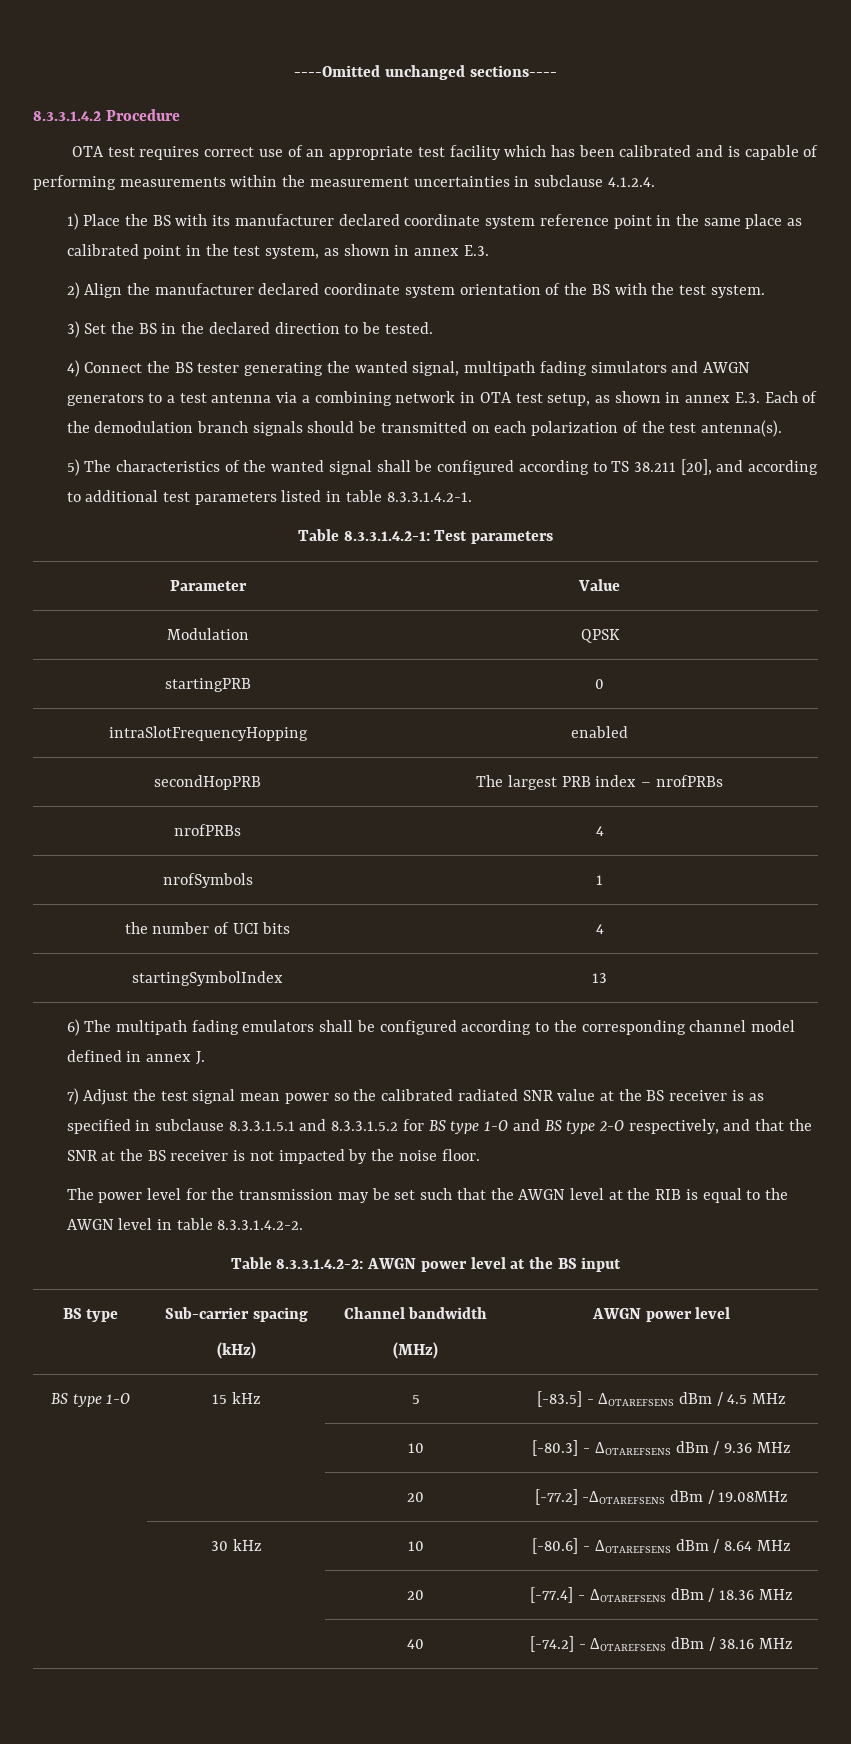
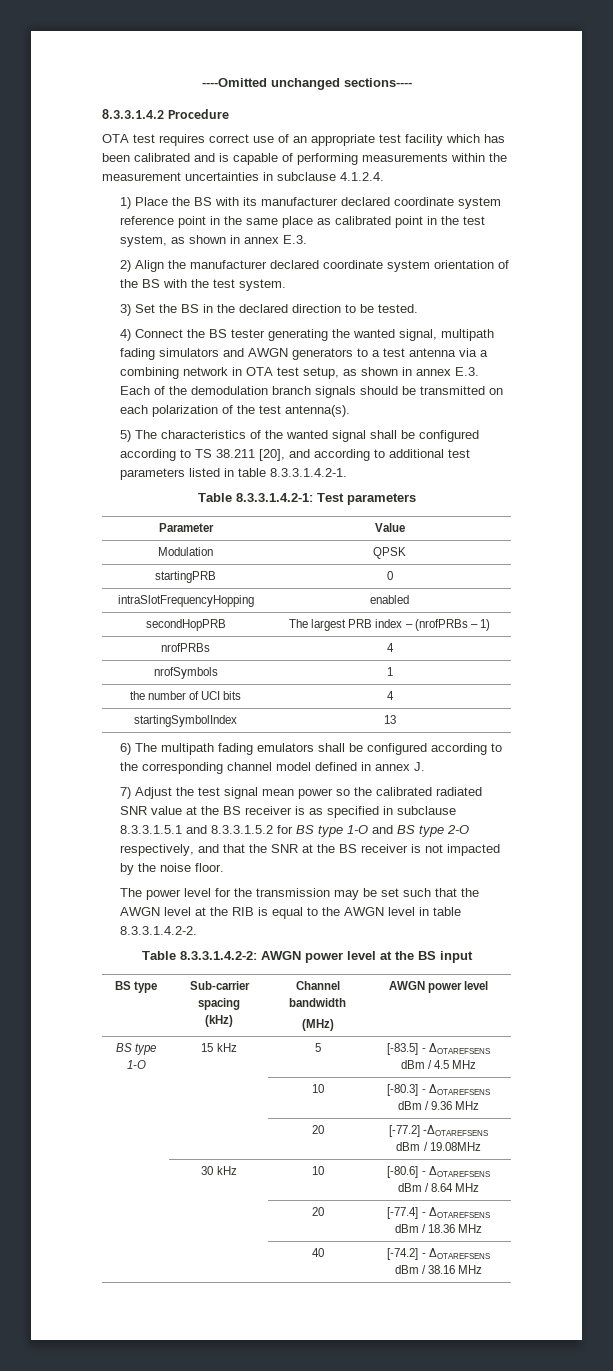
[655,775,723,787] nrofPRBs -> [414,619,490,631] (nrofPRBs – 1)

